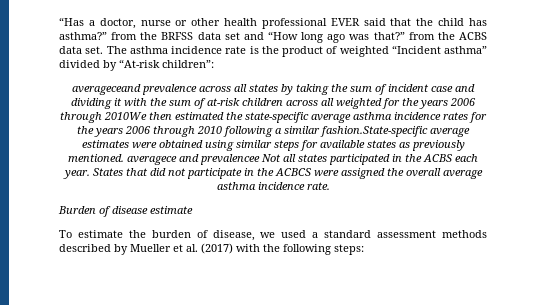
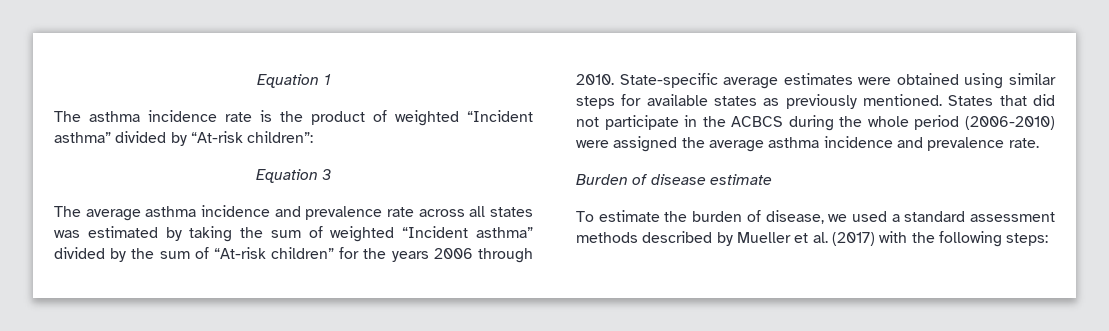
[59,17,488,29] [59,31,488,43] [59,46,104,54] “Has a doctor, nurse or other health professional EVER said that the child has asthma?” from the BRFSS data set and “How long ago was that?” from the ACBS data set. -> [257,74,331,88] Equation 1 //
[72,84,197,95] averageceand prevalence -> [255,169,332,183] [54,205,414,221] Equation 3 // The average asthma incidence and prevalence rate
(278, 88) none -> [54,226,158,238] was estimated
[388,84,475,92] [71,98,476,109] [60,112,487,123] [77,126,428,137] incident case and dividing it with the sum of at-risk children across all weighted for the years 2006 through 2010We then estimated the state-specific average asthma incidence rates for the years 2006 through 2010 following a similar fashion.State-specific -> [330,226,533,242] [54,247,533,263] [576,73,718,88] weighted “Incident asthma” divided by the sum of “At-risk children” for the years 2006 through 2010. State-specific
[127,154,478,165] [62,170,90,179] averagece and prevalencee Not all states participated in the ACBS each year. -> (942, 100) none
(312, 172) none -> [788,115,1055,131] during the whole period (2006-2010)
[405,168,483,179] [216,182,305,190] overall average asthma incidence -> [708,136,1005,152] average asthma incidence and prevalence

